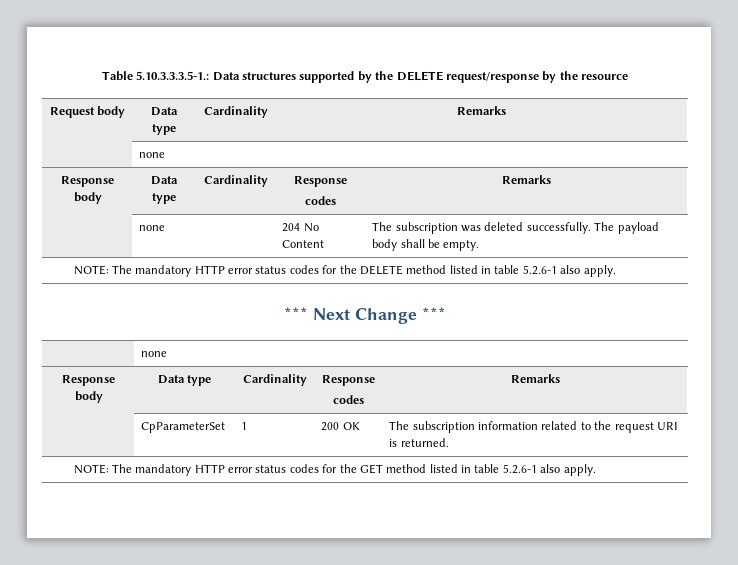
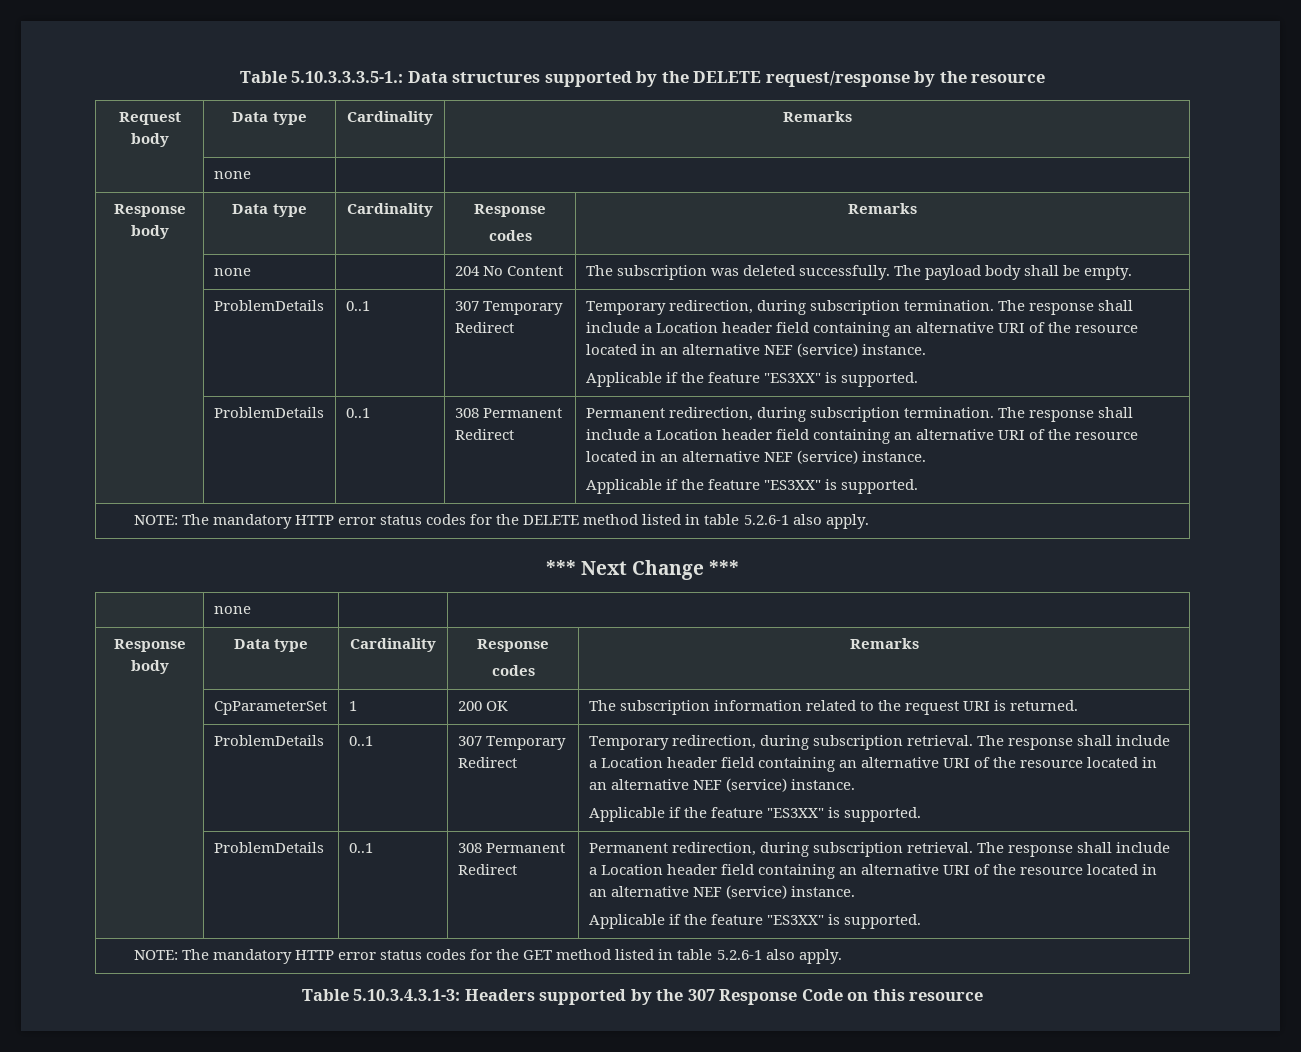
(480, 245) none -> [213,300,324,311] [345,301,370,311] [454,301,563,315] [454,322,514,333] [585,300,1134,315] [585,322,1139,337] [585,343,927,357] [585,372,919,387] [213,407,324,418] [345,408,370,418] [454,408,562,418] [454,429,514,440] [585,407,1134,422] [585,429,1139,444] [585,450,927,464] [585,479,919,494] // | ProblemDetails | 0..1 | 307 Temporary Redirect | Temporary redirection, during subscription termination. The response shall include a Location header field containing an alternative URI of the resource located in an alternative NEF (service) instance. // Applicable if the feature "ES3XX" is supported. // | ProblemDetails | 0..1 | 308 Permanent Redirect | Permanent redirection, during subscription termination. The response shall include a Location header field containing an alternative URI of the resource located in an alternative NEF (service) instance. // Applicable if the feature "ES3XX" is supported.
(449, 442) none -> [213,735,324,746] [348,736,373,746] [457,736,566,750] [457,757,517,768] [588,735,1171,750] [588,757,1158,772] [588,778,855,792] [588,807,922,822] [213,842,324,853] [348,843,373,853] [457,843,565,853] [457,864,517,875] [588,842,1171,857] [588,864,1158,879] [588,885,855,899] [588,914,922,929] // | ProblemDetails | 0..1 | 307 Temporary Redirect | Temporary redirection, during subscription retrieval. The response shall include a Location header field containing an alternative URI of the resource located in an alternative NEF (service) instance. // Applicable if the feature "ES3XX" is supported. // | ProblemDetails | 0..1 | 308 Permanent Redirect | Permanent redirection, during subscription retrieval. The response shall include a Location header field containing an alternative URI of the resource located in an alternative NEF (service) instance. // Applicable if the feature "ES3XX" is supported.
(596, 470) none -> [301,989,984,1005] // Table 5.10.3.4.3.1-3: Headers supported by the 307 Response Code on this resource

